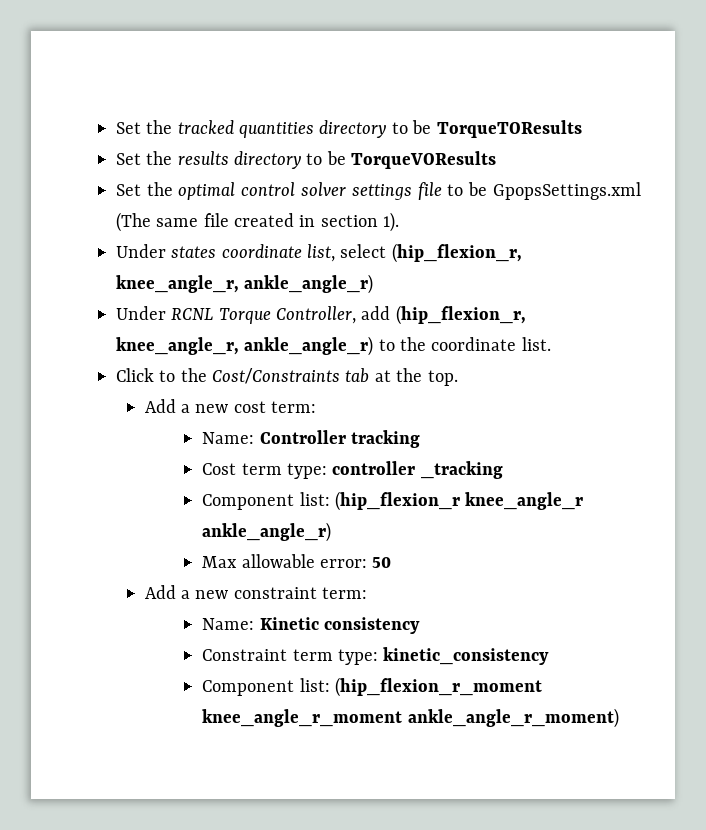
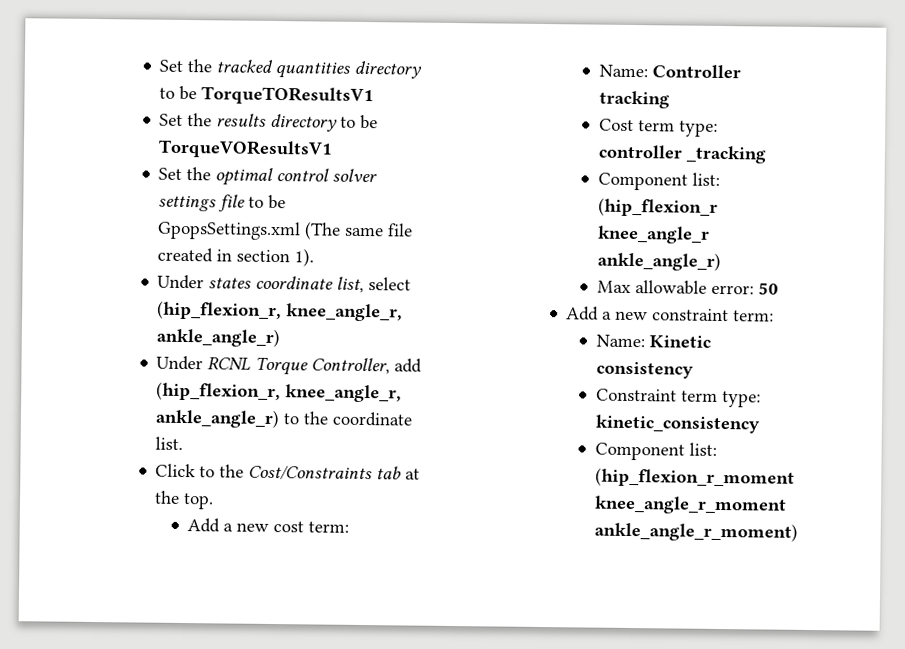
[436,120,582,138] TorqueTOResults -> [201,86,375,106] TorqueTOResultsV1
[351,151,497,169] TorqueVOResults -> [158,139,334,159] TorqueVOResultsV1

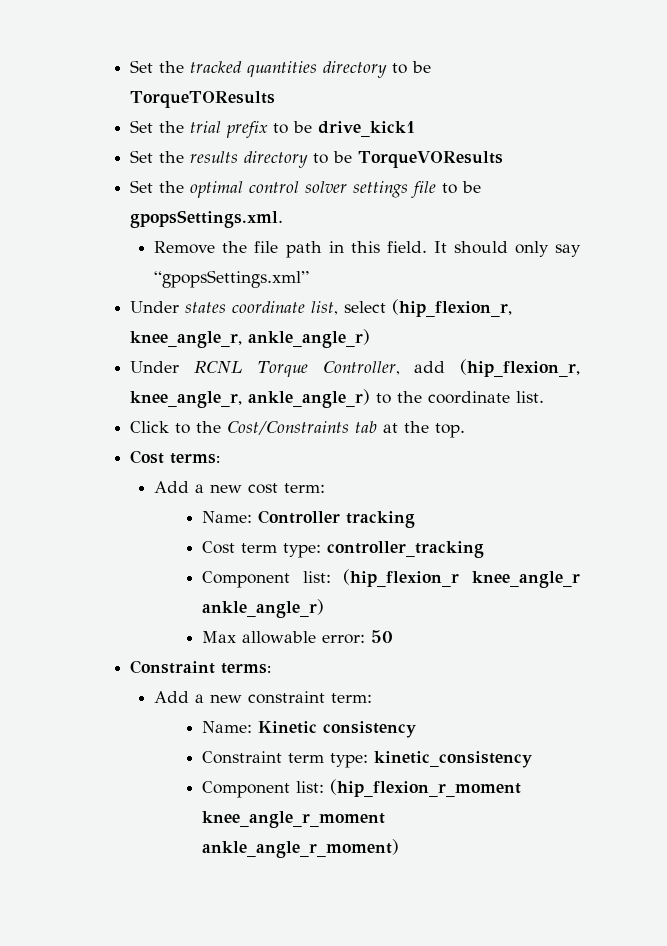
[201,86,375,106] TorqueTOResultsV1 -> [130,91,276,108] [130,120,416,138] TorqueTOResults // Set the trial prefix to be drive_kick1
[158,139,334,159] TorqueVOResultsV1 -> [358,151,504,168] TorqueVOResults
[157,220,414,241] [157,247,315,267] GpopsSettings.xml (The same file created in section 1). -> [130,210,284,228] [154,241,582,258] [154,270,310,288] gpopsSettings.xml. // Remove the file path in this field. It should only say “gpopsSettings.xml”
(215, 501) none -> [130,450,221,464] // Cost terms:
[597,144,767,164] controller _tracking -> [327,541,485,558] controller_tracking
(779, 288) none -> [130,660,272,674] // Constraint terms:

